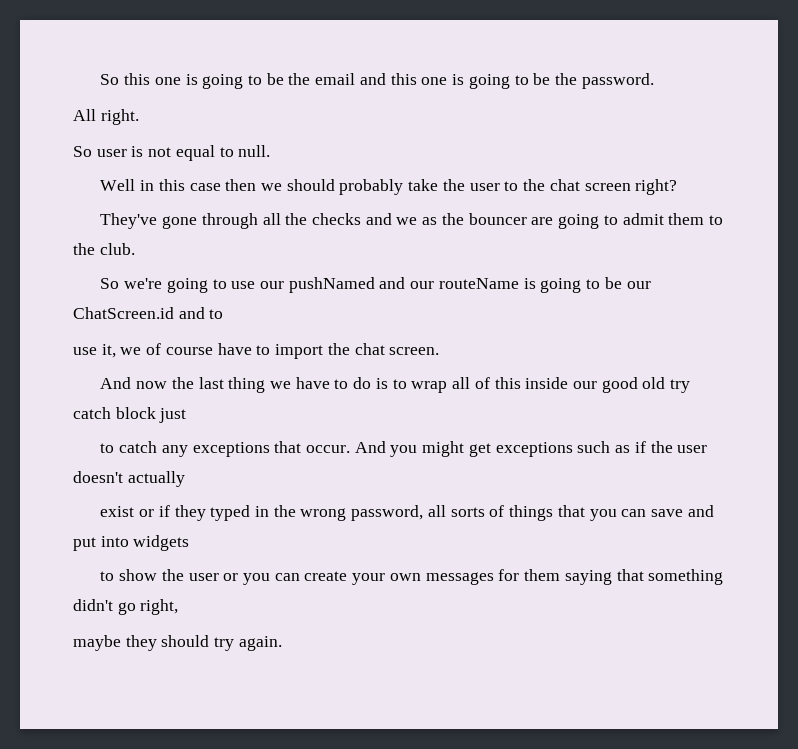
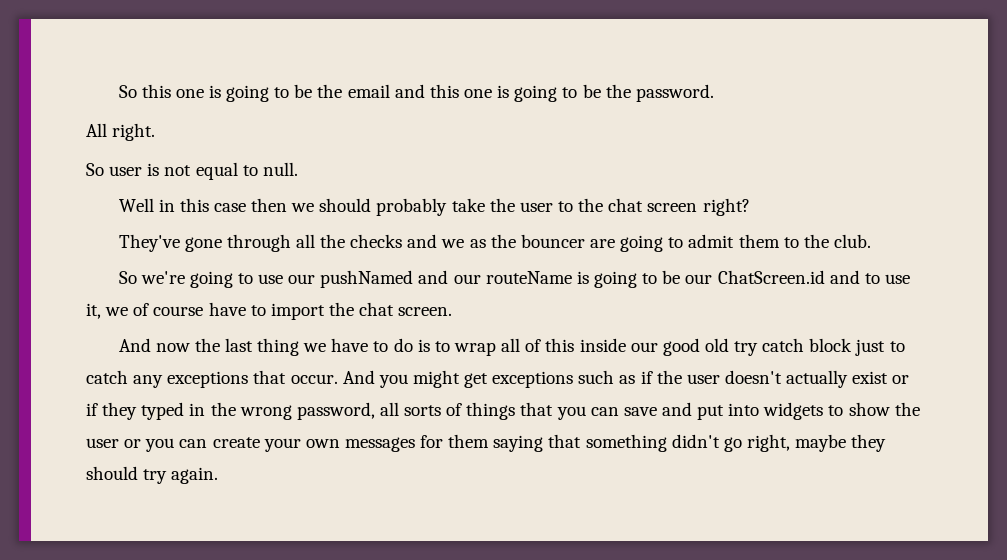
(224, 314) // -> (880, 278) none
(187, 415) // -> (886, 347) none
(185, 479) // -> (849, 379) none
(190, 543) // -> (824, 411) none
(179, 607) // -> (790, 443) none

